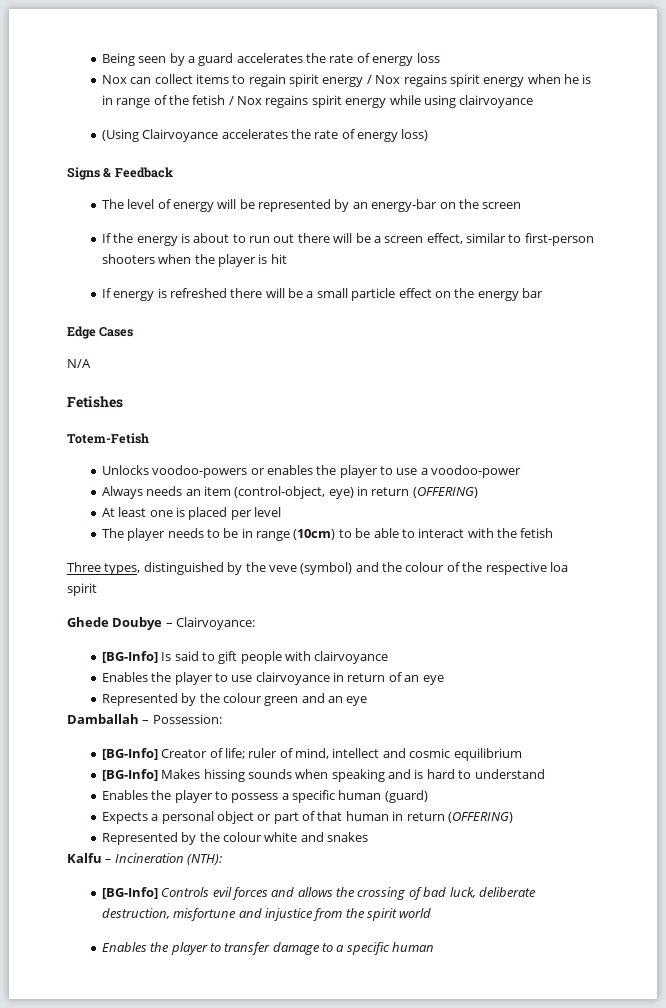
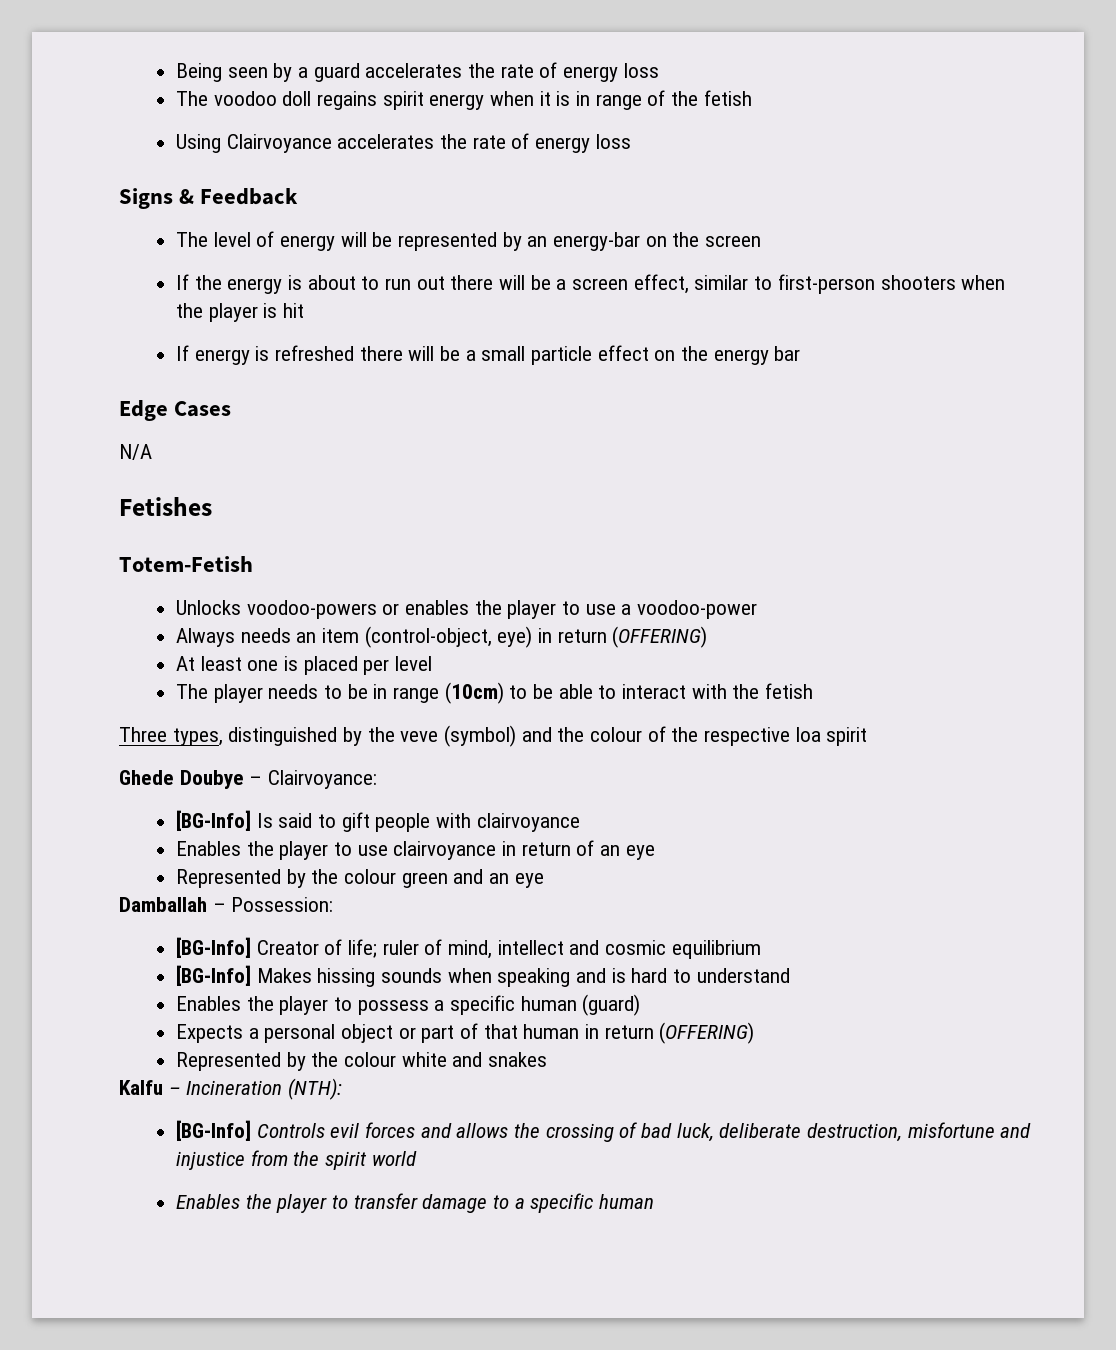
[101,74,401,87] Nox can collect items to regain spirit energy / Nox -> [176,91,312,106] The voodoo doll
[564,74,580,84] he -> [539,91,551,106] it
[228,95,534,108] [101,129,139,142] / Nox regains spirit energy while using clairvoyance // (Using -> [176,134,222,153] // Using
[401,129,429,141] loss) -> [595,134,631,149] loss

